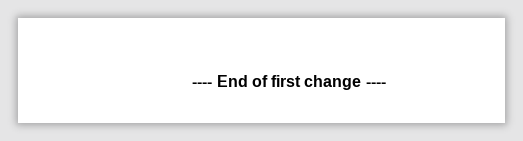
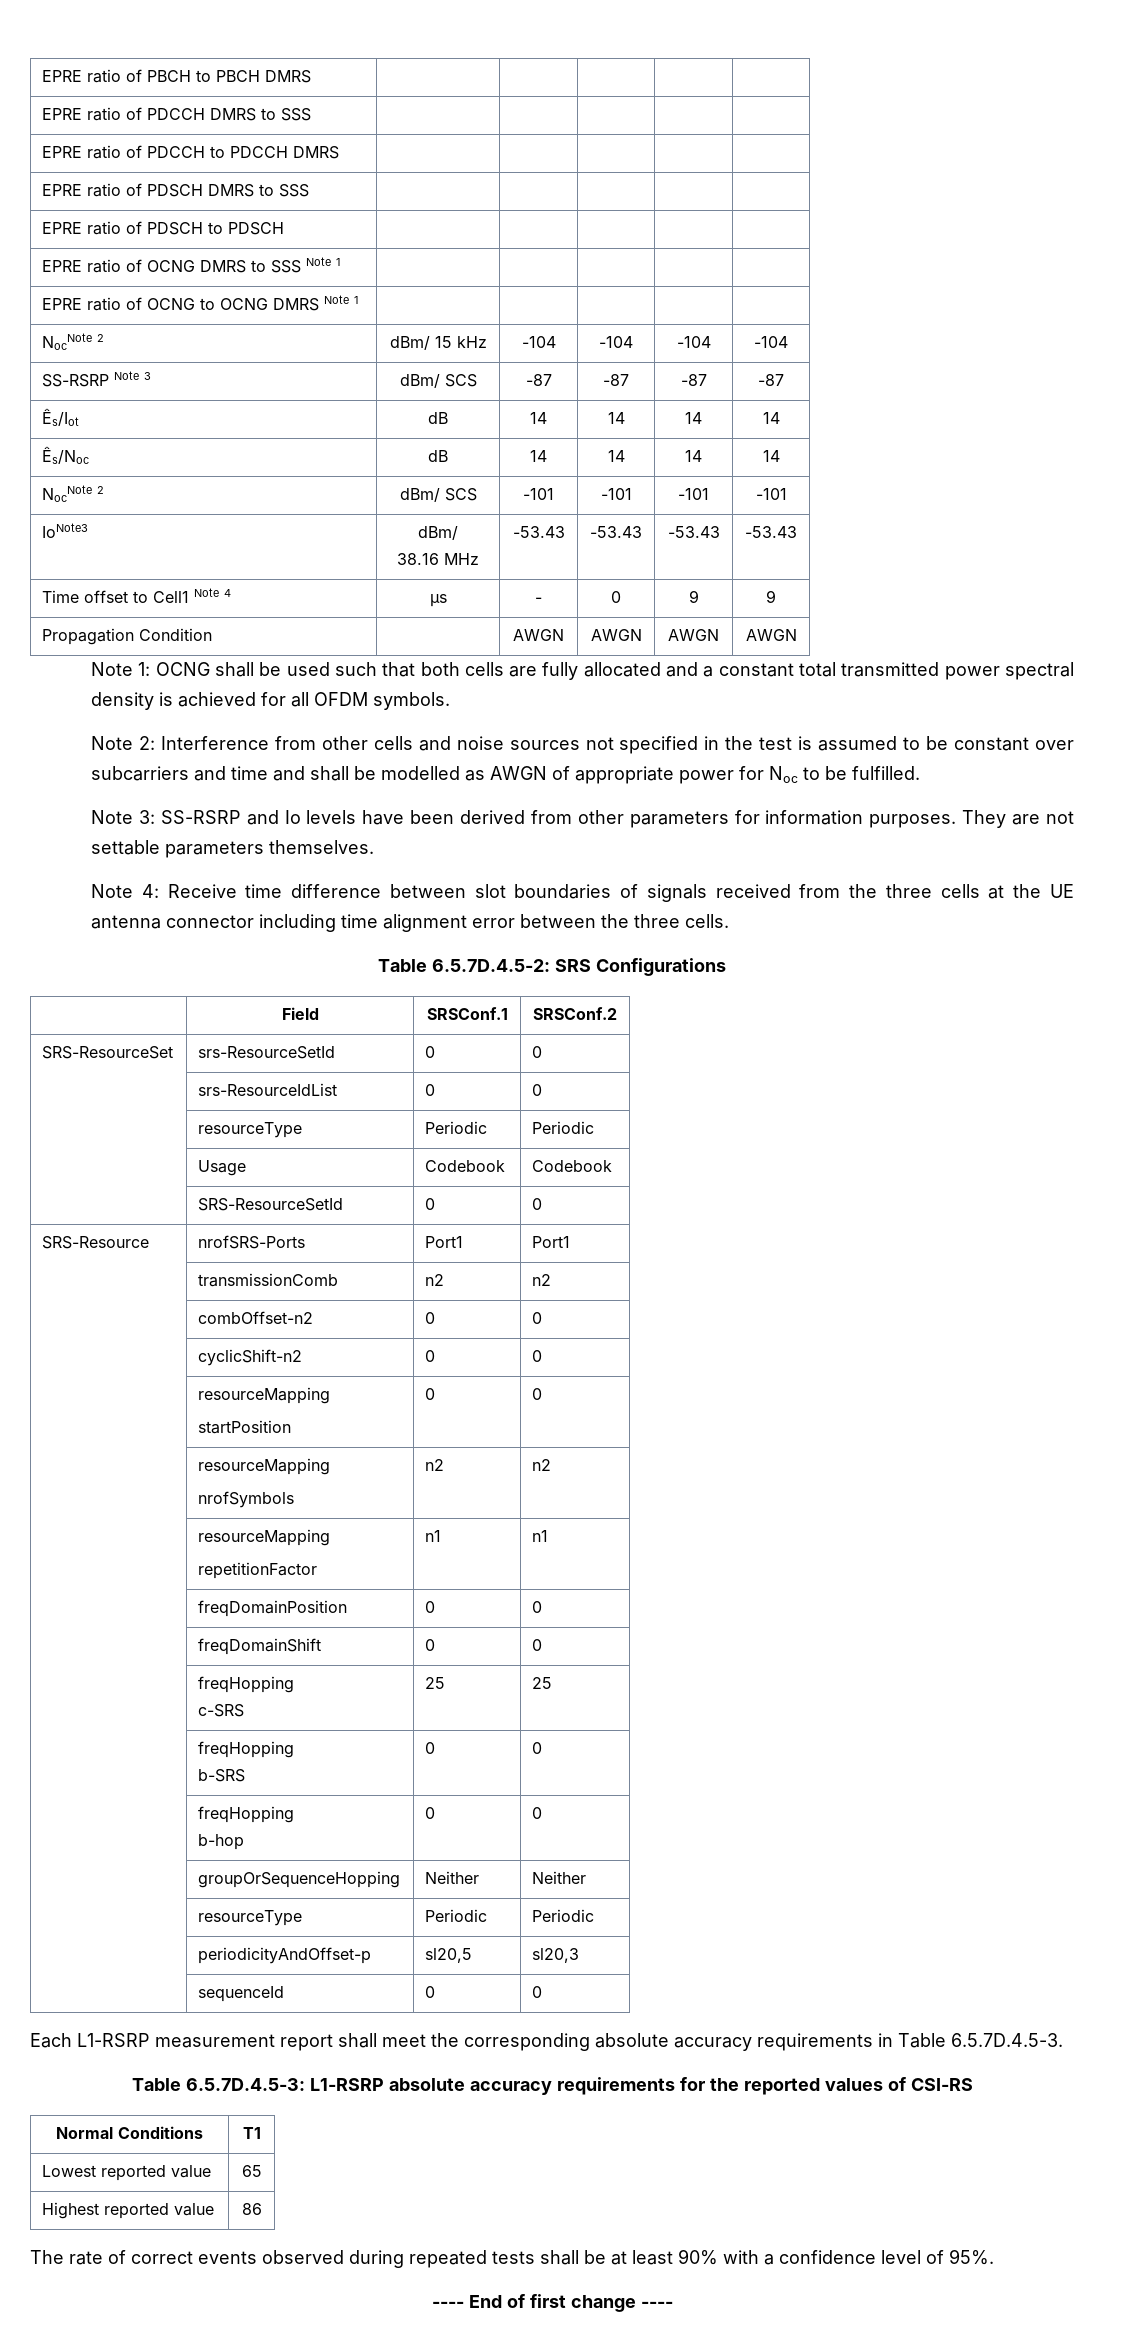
(192, 84) none -> [42,69,312,83] [42,107,312,121] [42,145,340,159] [42,183,310,197] [42,221,285,235] [42,257,341,273] [42,295,359,311] [42,333,105,350] [389,336,487,350] [521,336,556,348] [599,336,633,348] [676,336,711,348] [754,336,788,348] [42,371,152,387] [399,374,477,388] [525,374,552,386] [603,374,629,386] [680,374,707,386] [758,374,784,386] [42,408,80,426] [428,412,448,424] [530,412,547,424] [607,412,625,424] [685,412,702,424] [762,412,780,424] [42,446,90,464] [428,450,448,462] [530,450,547,462] [607,450,625,462] [685,450,702,462] [762,450,780,462] [42,485,105,502] [399,488,477,502] [523,488,554,500] [600,488,632,500] [678,488,709,500] [755,488,787,500] [42,523,89,538] [418,526,458,540] [397,553,479,565] [512,526,565,538] [590,526,642,538] [667,526,720,538] [745,526,797,538] [42,588,232,603] [429,594,447,607] [535,597,542,603] [611,591,621,603] [688,590,699,603] [766,590,776,603] [42,628,213,645] [513,629,564,641] [590,629,642,641] [668,629,719,641] [745,629,797,641] [91,662,1074,680] [91,692,451,710] [91,736,1075,754] [91,766,921,784] [91,810,1074,828] [91,840,375,858] [91,884,1074,902] [91,914,730,932] [378,958,726,976] [281,1007,319,1020] [426,1007,508,1020] [533,1007,617,1020] [42,1046,174,1059] [198,1046,336,1059] [425,1046,436,1058] [532,1046,543,1058] [198,1083,338,1096] [425,1084,436,1096] [532,1084,543,1096] [198,1122,303,1138] [425,1121,488,1134] [532,1121,595,1134] [198,1160,247,1176] [425,1160,506,1172] [532,1160,613,1172] [198,1198,344,1211] [425,1198,436,1210] [532,1198,543,1210] [42,1236,150,1249] [198,1235,306,1249] [425,1236,464,1248] [532,1236,571,1248] [198,1273,339,1287] [425,1274,445,1286] [532,1274,552,1286] [198,1311,314,1324] [425,1312,436,1324] [532,1312,543,1324] [198,1349,303,1366] [425,1350,436,1362] [532,1350,543,1362] [198,1387,331,1404] [198,1420,292,1434] [425,1388,436,1400] [532,1388,543,1400] [198,1458,331,1475] [198,1491,295,1508] [425,1459,445,1471] [532,1459,552,1471] [198,1529,331,1546] [198,1562,318,1579] [425,1530,442,1542] [532,1530,549,1542] [198,1600,348,1617] [425,1601,436,1613] [532,1601,543,1613] [198,1638,322,1655] [425,1639,436,1651] [532,1639,543,1651] [198,1676,295,1693] [198,1704,245,1717] [425,1677,446,1689] [532,1677,553,1689] [198,1741,295,1758] [198,1769,246,1782] [425,1742,436,1754] [532,1742,543,1754] [198,1806,295,1823] [198,1834,245,1850] [425,1807,436,1819] [532,1807,543,1819] [198,1871,401,1888] [425,1871,480,1884] [532,1871,587,1884] [198,1910,303,1926] [425,1909,488,1922] [532,1909,595,1922] [198,1947,372,1964] [425,1948,473,1963] [532,1948,580,1963] [198,1986,285,2002] [425,1986,436,1998] [532,1986,543,1998] [30,2033,1063,2051] [131,2077,973,2095] [56,2126,203,2139] [242,2127,261,2139] [42,2165,212,2181] [241,2165,262,2177] [42,2202,215,2219] [241,2203,262,2215] [30,2249,994,2268] EPRE ratio of PBCH to PBCH DMRS | | | | | // EPRE ratio of PDCCH DMRS to SSS | | | | | // EPRE ratio of PDCCH to PDCCH DMRS | | | | | // EPRE ratio of PDSCH DMRS to SSS | | | | | // EPRE ratio of PDSCH to PDSCH | | | | | // EPRE ratio of OCNG DMRS to SSS Note 1 | | | | | // EPRE ratio of OCNG to OCNG DMRS Note 1 | | | | | // NocNote 2 | dBm/ 15 kHz | -104 | -104 | -104 | -104 // SS-RSRP Note 3 | dBm/ SCS | -87 | -87 | -87 | -87 // Ês/Iot | dB | 14 | 14 | 14 | 14 // Ês/Noc | dB | 14 | 14 | 14 | 14 // NocNote 2 | dBm/ SCS | -101 | -101 | -101 | -101 // IoNote3 | dBm/ // 38.16 MHz | -53.43 | -53.43 | -53.43 | -53.43 // Time offset to Cell1 Note 4 | μs | - | 0 | 9 | 9 // Propagation Condition | | AWGN | AWGN | AWGN | AWGN // Note 1: OCNG shall be used such that both cells are fully allocated and a constant total transmitted power spectral density is achieved for all OFDM symbols. // Note 2: Interference from other cells and noise sources not specified in the test is assumed to be constant over subcarriers and time and shall be modelled as AWGN of appropriate power for Noc to be fulfilled. // Note 3: SS-RSRP and Io levels have been derived from other parameters for information purposes. They are not settable parameters themselves. // Note 4: Receive time difference between slot boundaries of signals received from the three cells at the UE antenna connector including time alignment error between the three cells. // Table 6.5.7D.4.5-2: SRS Configurations // | Field | SRSConf.1 | SRSConf.2 // SRS-ResourceSet | srs-ResourceSetId | 0 | 0 // | srs-ResourceIdList | 0 | 0 // | resourceType | Periodic | Periodic // | Usage | Codebook | Codebook // | SRS-ResourceSetId | 0 | 0 // SRS-Resource | nrofSRS-Ports | Port1 | Port1 // | transmissionComb | n2 | n2 // | combOffset-n2 | 0 | 0 // | cyclicShift-n2 | 0 | 0 // | resourceMapping // startPosition | 0 | 0 // | resourceMapping // nrofSymbols | n2 | n2 // | resourceMapping // repetitionFactor | n1 | n1 // | freqDomainPosition | 0 | 0 // | freqDomainShift | 0 | 0 // | freqHopping // c-SRS | 25 | 25 // | freqHopping // b-SRS | 0 | 0 // | freqHopping // b-hop | 0 | 0 // | groupOrSequenceHopping | Neither | Neither // | resourceType | Periodic | Periodic // | periodicityAndOffset-p | sl20,5 | sl20,3 // | sequenceId | 0 | 0 // Each L1-RSRP measurement report shall meet the corresponding absolute accuracy requirements in Table 6.5.7D.4.5-3. // Table 6.5.7D.4.5-3: L1-RSRP absolute accuracy requirements for the reported values of CSI-RS // Normal Conditions | T1 // Lowest reported value | 65 // Highest reported value | 86 // The rate of correct events observed during repeated tests shall be at least 90% with a confidence level of 95%. //

